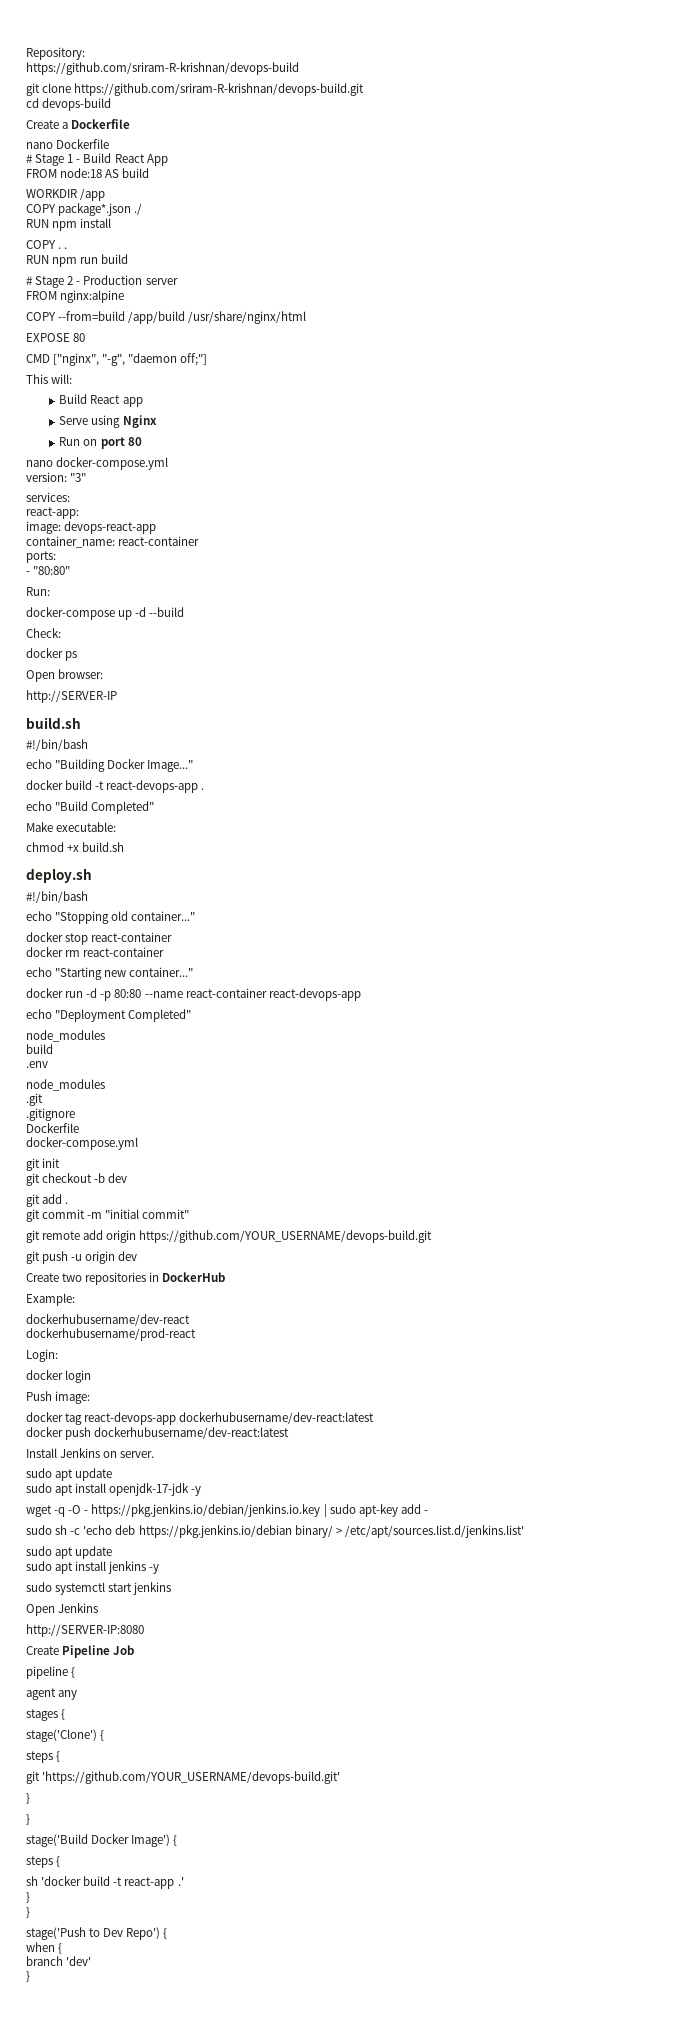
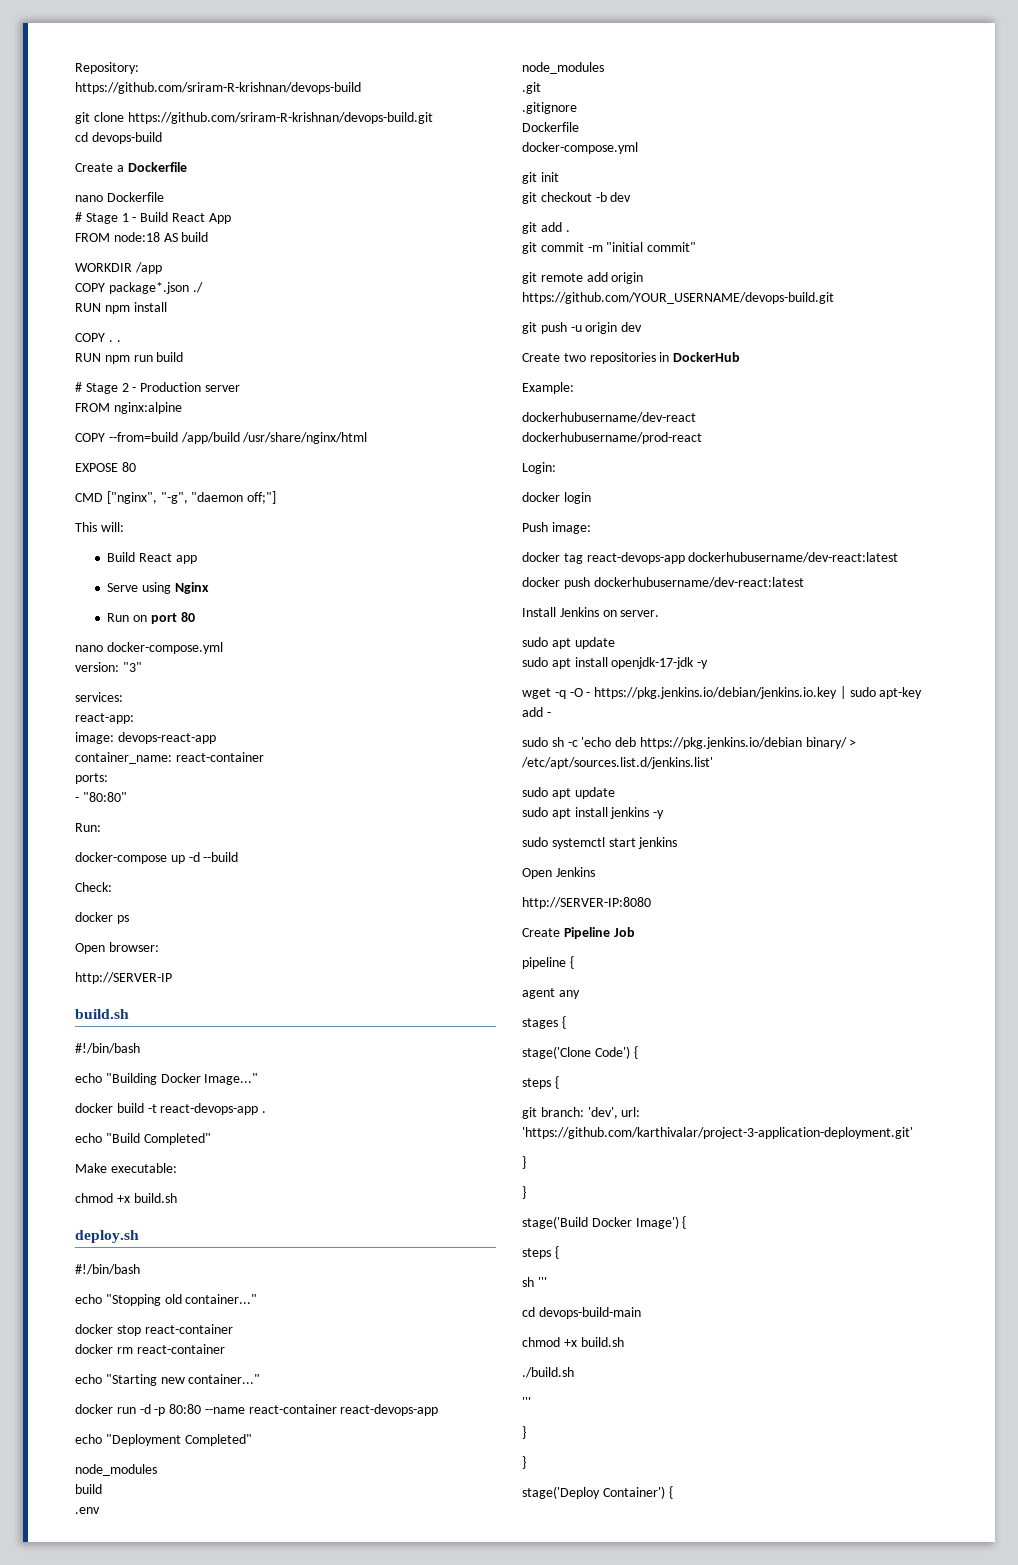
[26,1729,97,1742] stage('Clone') -> [522,1046,630,1059] stage('Clone Code')
[42,1771,341,1784] 'https://github.com/YOUR_USERNAME/devops-build.git' -> [540,1107,641,1119] [522,1127,913,1139] branch: 'dev', url: 'https://github.com/karthivalar/project-3-application-deployment.git'
[41,1876,184,1889] [26,1892,30,1903] [26,1907,30,1918] [26,1927,168,1940] [26,1942,63,1954] [26,1956,92,1966] [26,1971,30,1982] 'docker build -t react-app .' // } // } // stage('Push to Dev Repo') { // when { // branch 'dev' // } -> [537,1277,547,1287] [522,1307,641,1319] [522,1337,624,1347] [522,1367,574,1378] [522,1397,531,1407] [522,1426,526,1439] [522,1456,526,1469] [522,1486,673,1499] ''' // cd devops-build-main // chmod +x build.sh // ./build.sh // ''' // } // } // stage('Deploy Container') {

